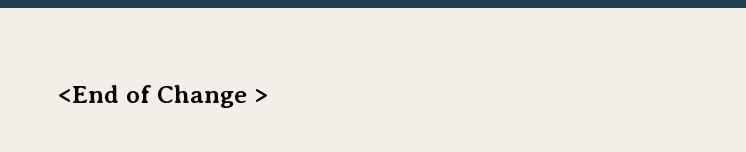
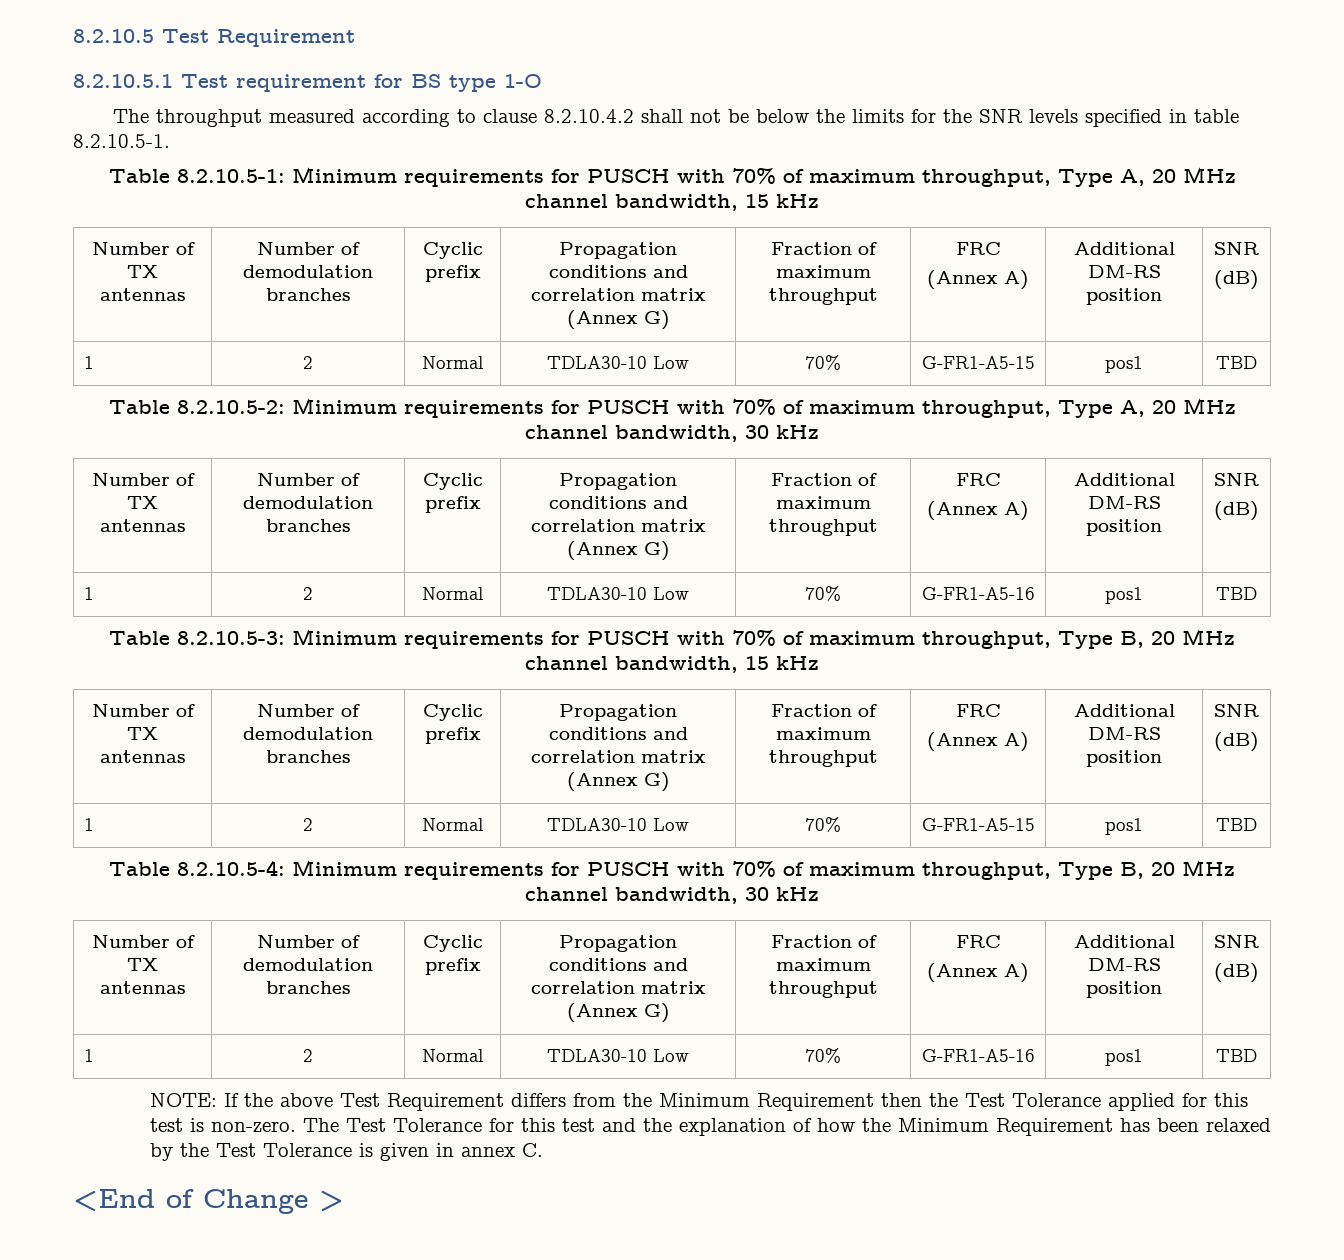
(58, 94) none -> [73,29,355,47] [73,74,542,92] [113,109,1240,127] [73,134,170,148] [108,167,1236,187] [525,194,819,211] [91,242,195,255] [127,265,158,278] [99,288,186,301] [257,242,360,255] [243,265,373,278] [265,288,351,301] [422,242,483,259] [424,265,481,282] [559,242,677,259] [548,265,688,278] [530,288,706,301] [566,310,670,330] [770,242,877,255] [775,265,871,278] [768,288,878,305] [955,242,1001,255] [927,270,1029,290] [1073,242,1175,255] [1087,265,1161,278] [1086,288,1162,305] [1214,242,1259,255] [1214,270,1259,290] [83,356,94,369] [303,356,313,369] [421,356,484,369] [547,356,689,369] [805,355,841,370] [921,356,1035,369] [1105,356,1143,373] [1216,356,1257,369] [108,398,1236,418] [525,425,819,442] [91,473,195,486] [127,496,158,509] [99,519,186,532] [257,473,360,486] [243,496,373,509] [265,519,351,532] [422,473,483,490] [424,496,481,513] [559,473,677,490] [548,496,688,509] [530,519,706,532] [566,541,670,561] [770,473,877,486] [775,496,871,509] [768,519,878,536] [955,473,1001,486] [927,501,1029,521] [1073,473,1175,486] [1087,496,1161,509] [1086,519,1162,536] [1214,473,1259,486] [1214,501,1259,521] [83,587,94,600] [303,587,313,600] [421,587,484,600] [547,587,689,600] [805,586,841,601] [921,587,1035,600] [1105,587,1143,604] [1216,587,1257,600] [109,629,1235,649] [525,656,819,673] [91,704,195,717] [127,727,158,740] [99,750,186,763] [257,704,360,717] [243,727,373,740] [265,750,351,763] [422,704,483,721] [424,727,481,744] [559,704,677,721] [548,727,688,740] [530,750,706,763] [566,772,670,792] [770,704,877,717] [775,727,871,740] [768,750,878,767] [955,704,1001,717] [927,732,1029,752] [1073,704,1175,717] [1087,727,1161,740] [1086,750,1162,767] [1214,704,1259,717] [1214,732,1259,752] [83,818,94,831] [303,818,313,831] [421,818,484,831] [547,818,689,831] [805,817,841,832] [921,818,1035,831] [1105,818,1143,835] [1216,818,1257,831] [109,860,1235,880] [525,887,819,904] [91,935,195,948] [127,958,158,971] [99,981,186,994] [257,935,360,948] [243,958,373,971] [265,981,351,994] [422,935,483,952] [424,958,481,975] [559,935,677,952] [548,958,688,971] [530,981,706,994] [566,1003,670,1023] [770,935,877,948] [775,958,871,971] [768,981,878,998] [955,935,1001,948] [927,963,1029,983] [1073,935,1175,948] [1087,958,1161,971] [1086,981,1162,998] [1214,935,1259,948] [1214,963,1259,983] [83,1049,94,1062] [303,1049,313,1062] [421,1049,484,1062] [547,1049,689,1062] [805,1048,841,1063] [921,1049,1035,1062] [1105,1049,1143,1066] [1216,1049,1257,1062] [149,1093,1248,1111] [149,1118,1271,1136] [149,1143,543,1161] 8.2.10.5 Test Requirement // 8.2.10.5.1 Test requirement for BS type 1-O // The throughput measured according to clause 8.2.10.4.2 shall not be below the limits for the SNR levels specified in table 8.2.10.5-1. // Table 8.2.10.5-1: Minimum requirements for PUSCH with 70% of maximum throughput, Type A, 20 MHz channel bandwidth, 15 kHz // Number of TX antennas | Number of demodulation branches | Cyclic prefix | Propagation conditions and correlation matrix (Annex G) | Fraction of maximum throughput | FRC // (Annex A) | Additional DM-RS position | SNR // (dB) // 1 | 2 | Normal | TDLA30-10 Low | 70% | G-FR1-A5-15 | pos1 | TBD // Table 8.2.10.5-2: Minimum requirements for PUSCH with 70% of maximum throughput, Type A, 20 MHz channel bandwidth, 30 kHz // Number of TX antennas | Number of demodulation branches | Cyclic prefix | Propagation conditions and correlation matrix (Annex G) | Fraction of maximum throughput | FRC // (Annex A) | Additional DM-RS position | SNR // (dB) // 1 | 2 | Normal | TDLA30-10 Low | 70% | G-FR1-A5-16 | pos1 | TBD // Table 8.2.10.5-3: Minimum requirements for PUSCH with 70% of maximum throughput, Type B, 20 MHz channel bandwidth, 15 kHz // Number of TX antennas | Number of demodulation branches | Cyclic prefix | Propagation conditions and correlation matrix (Annex G) | Fraction of maximum throughput | FRC // (Annex A) | Additional DM-RS position | SNR // (dB) // 1 | 2 | Normal | TDLA30-10 Low | 70% | G-FR1-A5-15 | pos1 | TBD // Table 8.2.10.5-4: Minimum requirements for PUSCH with 70% of maximum throughput, Type B, 20 MHz channel bandwidth, 30 kHz // Number of TX antennas | Number of demodulation branches | Cyclic prefix | Propagation conditions and correlation matrix (Annex G) | Fraction of maximum throughput | FRC // (Annex A) | Additional DM-RS position | SNR // (dB) // 1 | 2 | Normal | TDLA30-10 Low | 70% | G-FR1-A5-16 | pos1 | TBD // NOTE: If the above Test Requirement differs from the Minimum Requirement then the Test Tolerance applied for this test is non-zero. The Test Tolerance for this test and the explanation of how the Minimum Requirement has been relaxed by the Test Tolerance is given in annex C. //

